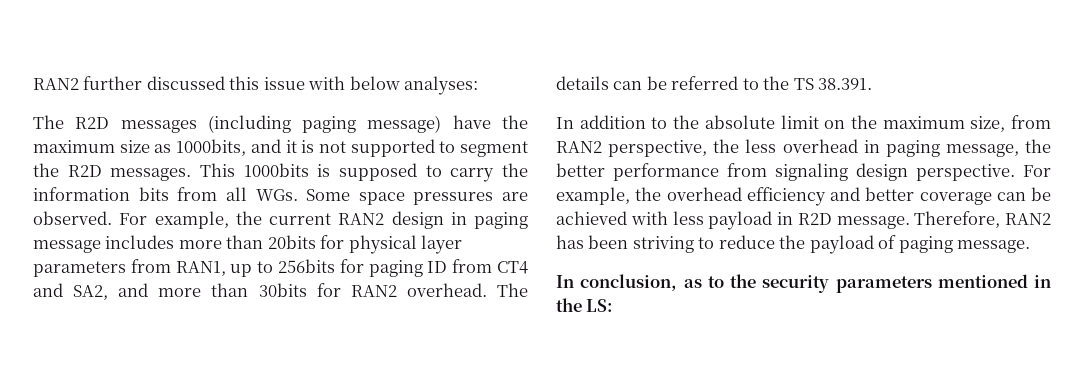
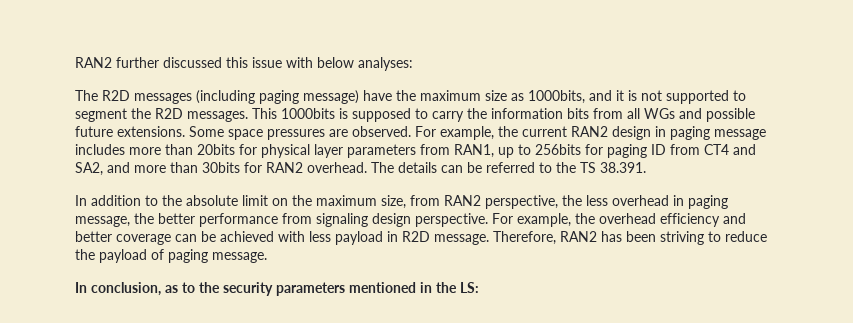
[255,189,298,201] WGs. -> [644,108,755,122] [75,126,185,137] WGs and possible future extensions.

